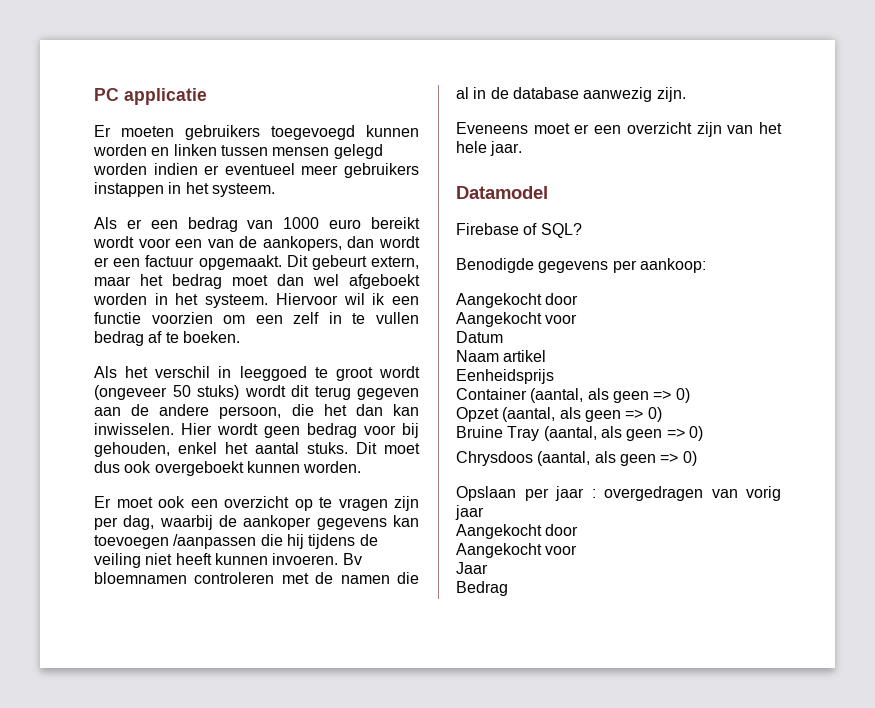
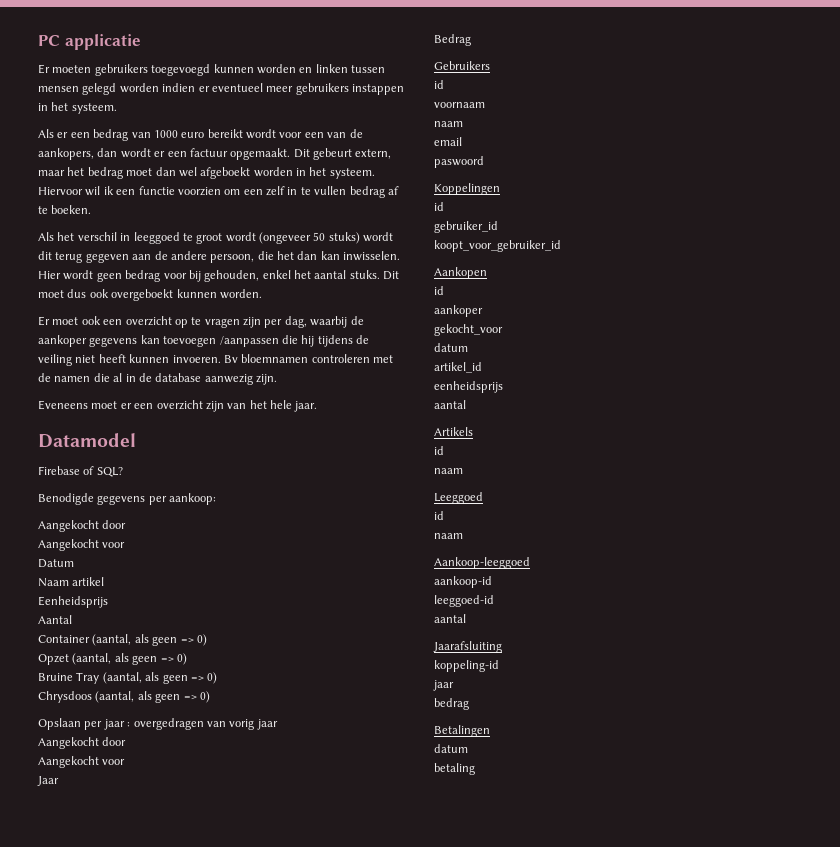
(554, 376) none -> [38,615,72,624] // Aantal
(508, 588) none -> [434,61,490,70] [434,80,444,89] [434,102,485,108] [434,121,463,127] [434,137,462,146] [434,156,484,168] [434,183,500,195] [434,202,444,211] [434,221,498,233] [434,240,561,252] [434,267,487,279] [434,286,444,295] [434,305,483,317] [434,324,503,336] [434,343,468,352] [434,362,482,373] [434,381,503,393] [434,400,466,409] [434,427,473,436] [434,446,444,455] [434,468,463,474] [434,492,483,504] [434,511,444,520] [434,533,463,539] [434,557,530,569] [434,576,492,588] [434,595,494,607] [434,614,466,623] [433,641,502,653] [434,660,499,672] [433,680,454,691] [434,698,469,710] [434,725,490,737] [434,744,468,753] [434,763,475,775] // Gebruikers // id // voornaam // naam // email // paswoord // Koppelingen // id // gebruiker_id // koopt_voor_gebruiker_id // Aankopen // id // aankoper // gekocht_voor // datum // artikel_id // eenheidsprijs // aantal // Artikels // id // naam // Leeggoed // id // naam // Aankoop-leeggoed // aankoop-id // leeggoed-id // aantal // Jaarafsluiting // koppeling-id // jaar // bedrag // Betalingen // datum // betaling

